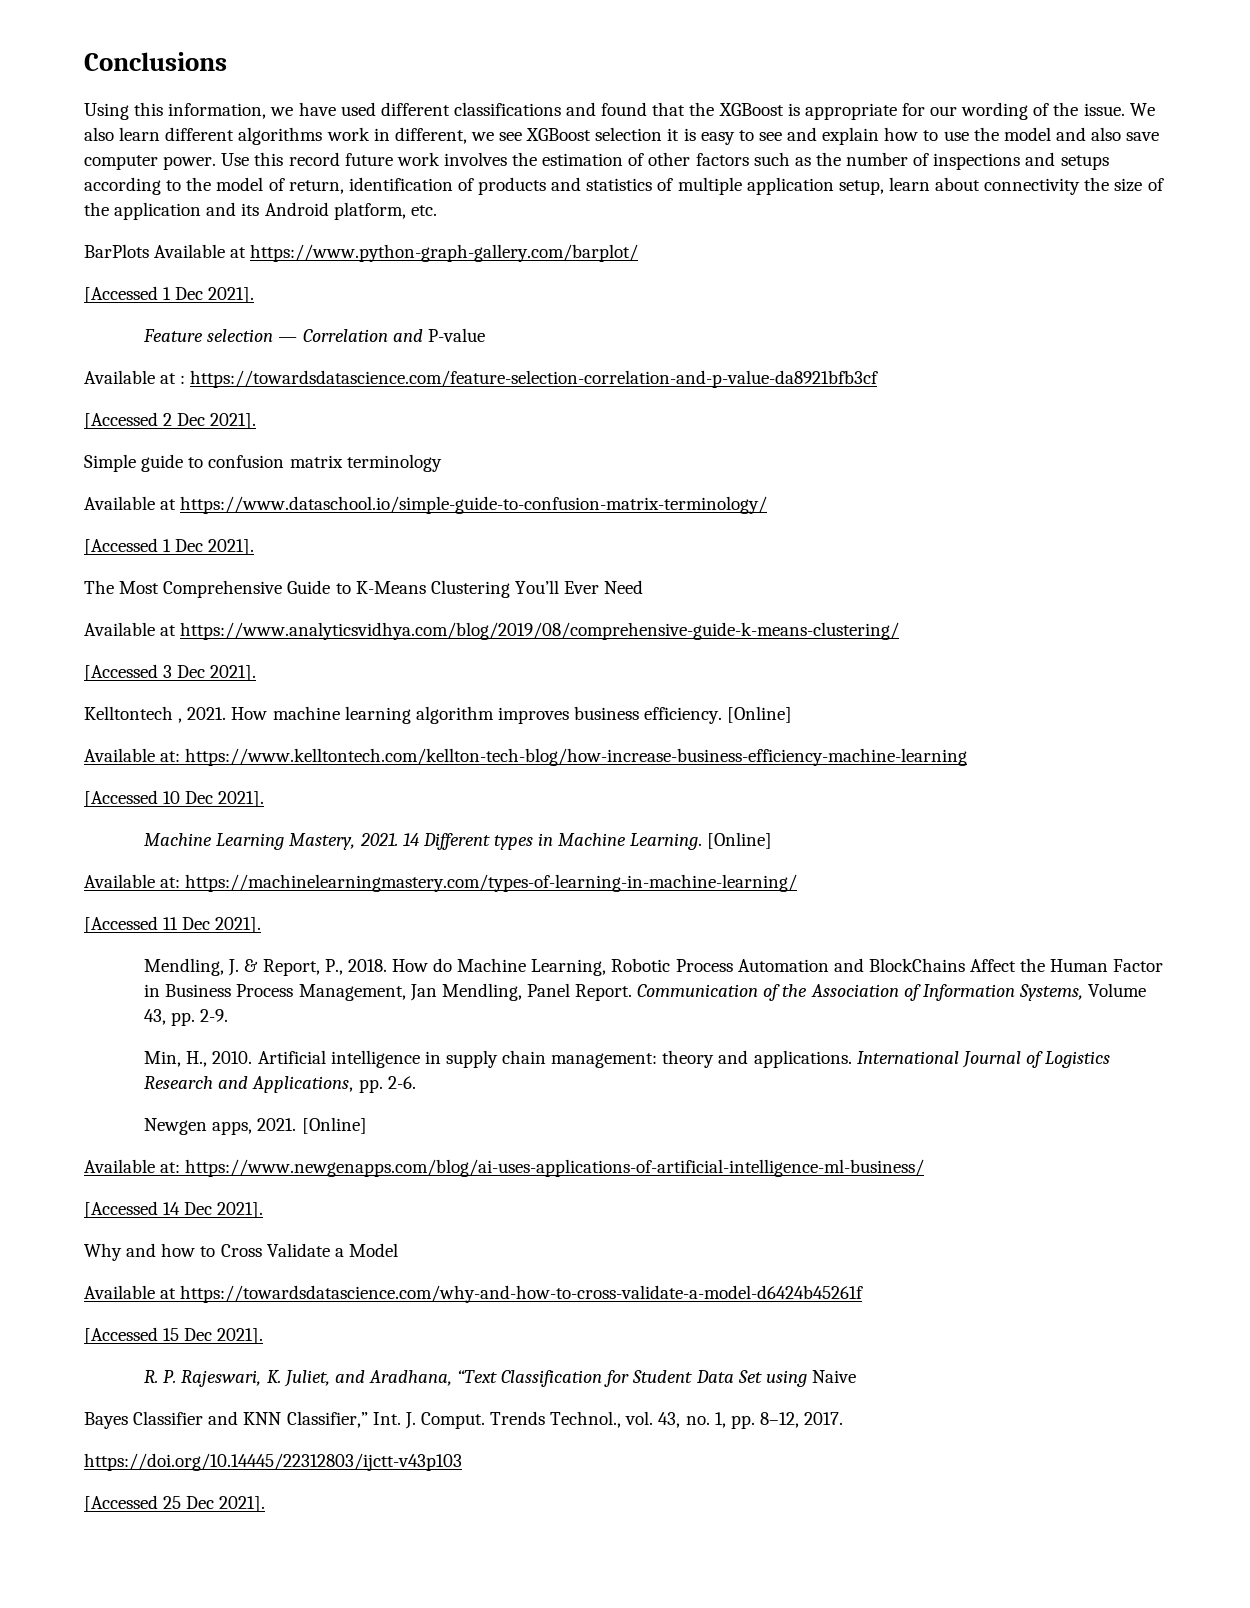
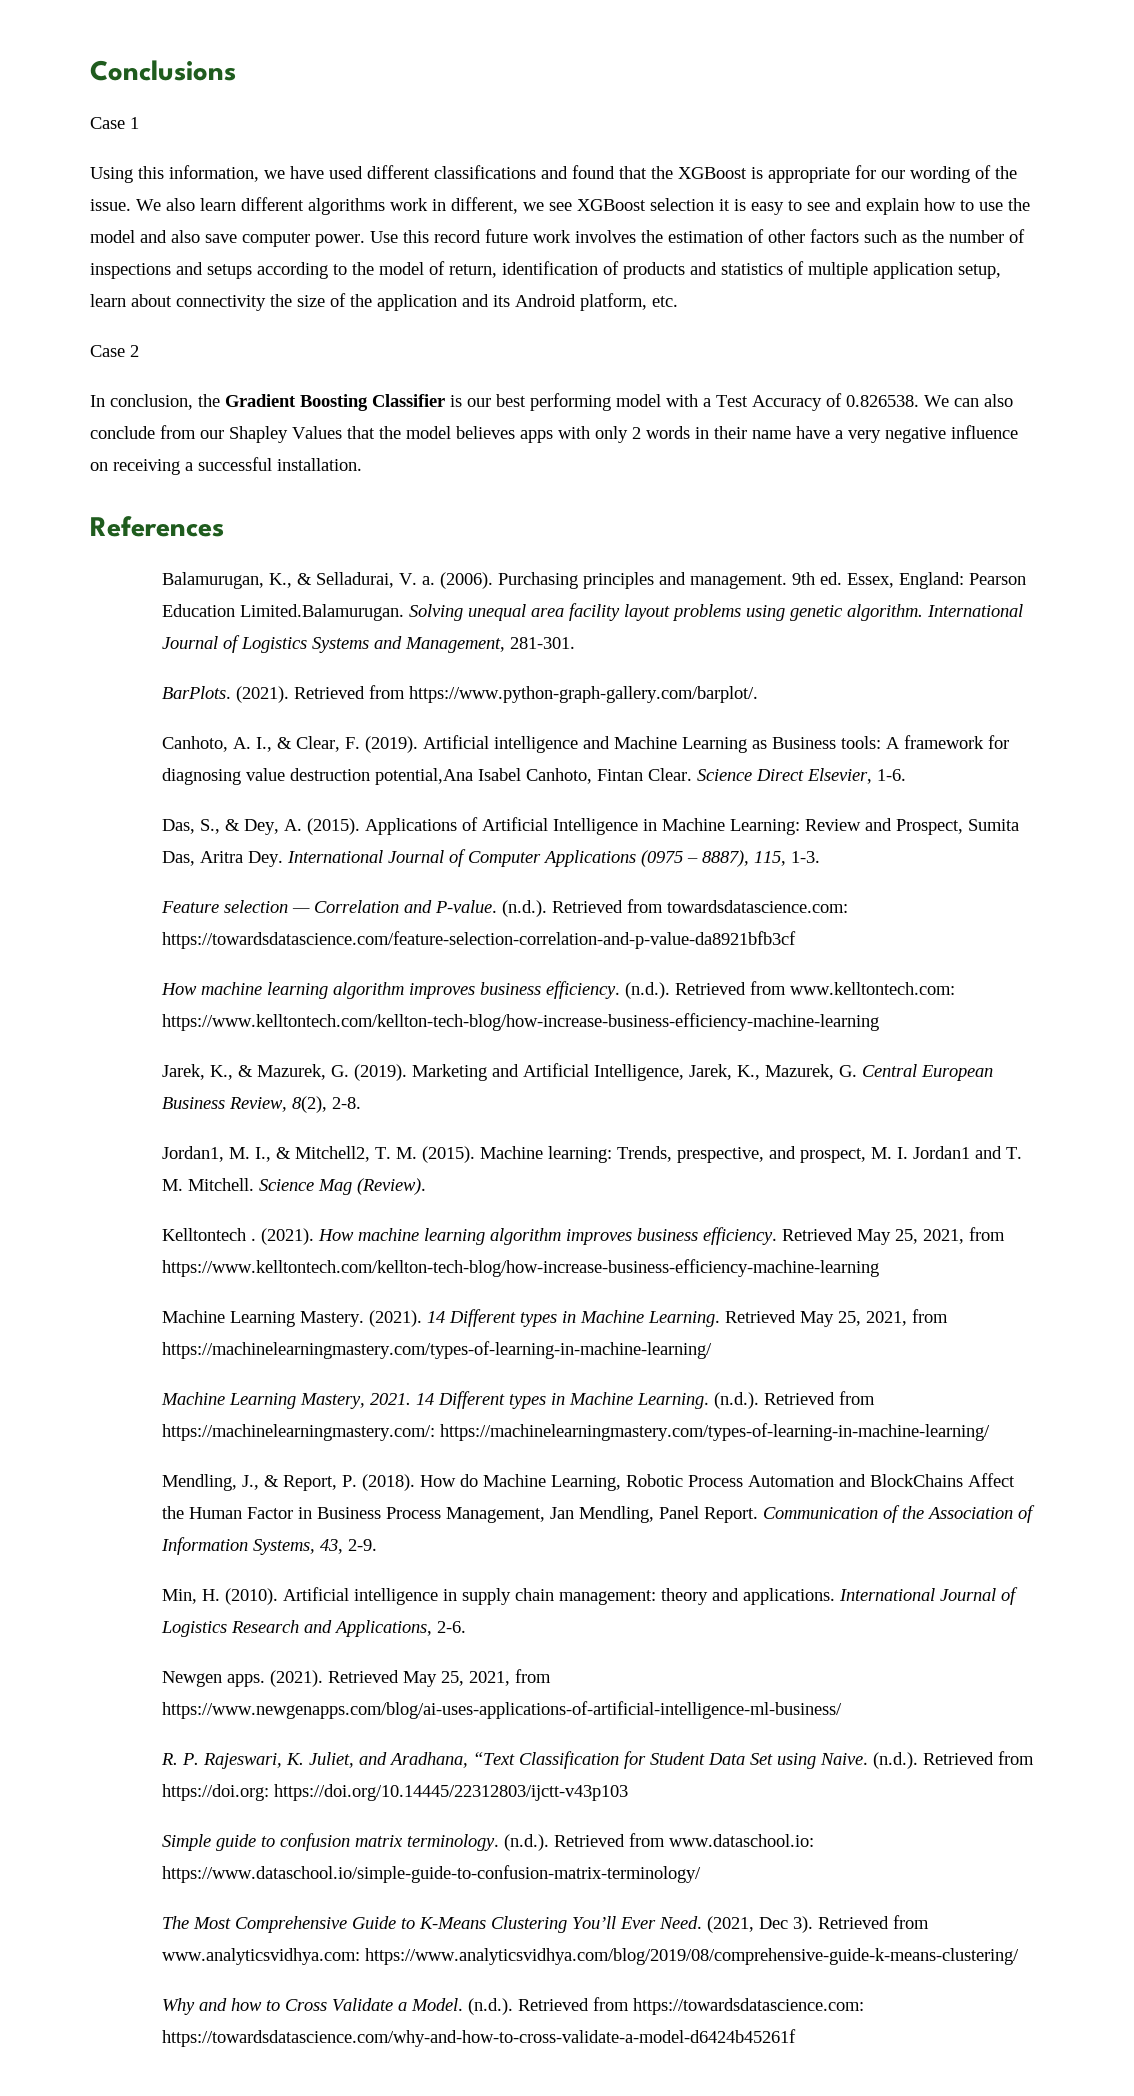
(227, 61) none -> [90,117,139,129] // Case 1
[84,244,639,262] [84,286,255,303] BarPlots Available at https://www.python-graph-gallery.com/barplot/ // [Accessed 1 Dec 2021]. -> [90,345,139,357] [90,393,1013,411] [90,425,1018,443] [90,457,362,475] [90,516,224,537] [161,572,1026,589] [161,603,1023,621] [161,635,575,653] [161,685,758,703] [161,735,1009,753] [161,768,906,785] [161,817,1019,835] [161,849,820,867] Case 2 // In conclusion, the Gradient Boosting Classifier is our best performing model with a Test Accuracy of 0.826538. We can also conclude from our Shapley Values that the model believes apps with only 2 words in their name have a very negative influence on receiving a successful installation. // References // Balamurugan, K., & Selladurai, V. a. (2006). Purchasing principles and management. 9th ed. Essex, England: Pearson Education Limited.Balamurugan. Solving unequal area facility layout problems using genetic algorithm. International Journal of Logistics Systems and Management, 281-301. // BarPlots. (2021). Retrieved from https://www.python-graph-gallery.com/barplot/. // Canhoto, A. I., & Clear, F. (2019). Artificial intelligence and Machine Learning as Business tools: A framework for diagnosing value destruction potential,Ana Isabel Canhoto, Fintan Clear. Science Direct Elsevier, 1-6. // Das, S., & Dey, A. (2015). Applications of Artificial Intelligence in Machine Learning: Review and Prospect, Sumita Das, Aritra Dey. International Journal of Computer Applications (0975 – 8887), 115, 1-3.
[427,328,485,342] [84,370,879,388] [84,412,257,429] [84,454,442,472] [84,496,768,514] [84,538,255,555] [84,580,644,598] [84,622,900,640] [84,664,257,681] [84,706,793,724] [84,748,968,766] [84,790,265,807] P-value // Available at : https://towardsdatascience.com/feature-selection-correlation-and-p-value-da8921bfb3cf // [Accessed 2 Dec 2021]. // Simple guide to confusion matrix terminology // Available at https://www.dataschool.io/simple-guide-to-confusion-matrix-terminology/ // [Accessed 1 Dec 2021]. // The Most Comprehensive Guide to K-Means Clustering You’ll Ever Need // Available at https://www.analyticsvidhya.com/blog/2019/08/comprehensive-guide-k-means-clustering/ // [Accessed 3 Dec 2021]. // Kelltontech , 2021. How machine learning algorithm improves business efficiency. [Online] // Available at: https://www.kelltontech.com/kellton-tech-blog/how-increase-business-efficiency-machine-learning // [Accessed 10 Dec 2021]. -> [434,899,848,917] [161,931,796,949] [160,981,955,999] [161,1013,879,1031] [161,1063,993,1081] [161,1096,361,1113] [161,1146,1022,1163] [161,1178,426,1195] [161,1227,1005,1245] [161,1259,879,1277] [161,1309,948,1327] [161,1341,712,1359] P-value. (n.d.). Retrieved from towardsdatascience.com: https://towardsdatascience.com/feature-selection-correlation-and-p-value-da8921bfb3cf // How machine learning algorithm improves business efficiency. (n.d.). Retrieved from www.kelltontech.com: https://www.kelltontech.com/kellton-tech-blog/how-increase-business-efficiency-machine-learning // Jarek, K., & Mazurek, G. (2019). Marketing and Artificial Intelligence, Jarek, K., Mazurek, G. Central European Business Review, 8(2), 2-8. // Jordan1, M. I., & Mitchell2, T. M. (2015). Machine learning: Trends, prespective, and prospect, M. I. Jordan1 and T. M. Mitchell. Science Mag (Review). // Kelltontech . (2021). How machine learning algorithm improves business efficiency. Retrieved May 25, 2021, from https://www.kelltontech.com/kellton-tech-blog/how-increase-business-efficiency-machine-learning // Machine Learning Mastery. (2021). 14 Different types in Machine Learning. Retrieved May 25, 2021, from https://machinelearningmastery.com/types-of-learning-in-machine-learning/
[707,832,773,849] [84,874,798,892] [84,916,262,933] [144,958,240,976] [Online] // Available at: https://machinelearningmastery.com/types-of-learning-in-machine-learning/ // [Accessed 11 Dec 2021]. // Mendling, J. -> [713,1391,875,1409] [161,1423,990,1441] [161,1474,259,1491] (n.d.). Retrieved from https://machinelearningmastery.com/: https://machinelearningmastery.com/types-of-learning-in-machine-learning/ // Mendling, J.,
[324,959,387,975] P., 2018. -> [341,1474,415,1491] P. (2018).
[1088,983,1147,997] [144,1009,196,1026] Volume 43, pp. -> [319,1539,343,1554] 43,
[186,1051,253,1067] H., 2010. -> [201,1588,278,1605] H. (2010).
[358,1079,383,1093] pp. -> (432, 1628) none
[212,1117,367,1135] [84,1159,925,1177] [84,1201,264,1218] [84,1243,398,1261] [84,1285,864,1303] [84,1327,264,1344] apps, 2021. [Online] // Available at: https://www.newgenapps.com/blog/ai-uses-applications-of-artificial-intelligence-ml-business/ // [Accessed 14 Dec 2021]. // Why and how to Cross Validate a Model // Available at https://towardsdatascience.com/why-and-how-to-cross-validate-a-model-d6424b45261f // [Accessed 15 Dec 2021]. -> [226,1669,551,1687] [161,1701,842,1719] apps. (2021). Retrieved May 25, 2021, from https://www.newgenapps.com/blog/ai-uses-applications-of-artificial-intelligence-ml-business/
[811,1370,856,1383] [84,1411,844,1429] [84,1453,462,1471] [84,1495,266,1512] Naive // Bayes Classifier and KNN Classifier,” Int. J. Comput. Trends Technol., vol. 43, no. 1, pp. 8–12, 2017. // https://doi.org/10.14445/22312803/ijctt-v43p103 // [Accessed 25 Dec 2021]. -> [819,1751,1034,1769] [161,1784,628,1801] [161,1833,814,1851] [161,1865,701,1883] [161,1915,929,1933] [161,1948,1019,1965] [161,1997,864,2015] [161,2029,796,2047] Naive. (n.d.). Retrieved from https://doi.org: https://doi.org/10.14445/22312803/ijctt-v43p103 // Simple guide to confusion matrix terminology. (n.d.). Retrieved from www.dataschool.io: https://www.dataschool.io/simple-guide-to-confusion-matrix-terminology/ // The Most Comprehensive Guide to K-Means Clustering You’ll Ever Need. (2021, Dec 3). Retrieved from www.analyticsvidhya.com: https://www.analyticsvidhya.com/blog/2019/08/comprehensive-guide-k-means-clustering/ // Why and how to Cross Validate a Model. (n.d.). Retrieved from https://towardsdatascience.com: https://towardsdatascience.com/why-and-how-to-cross-validate-a-model-d6424b45261f

